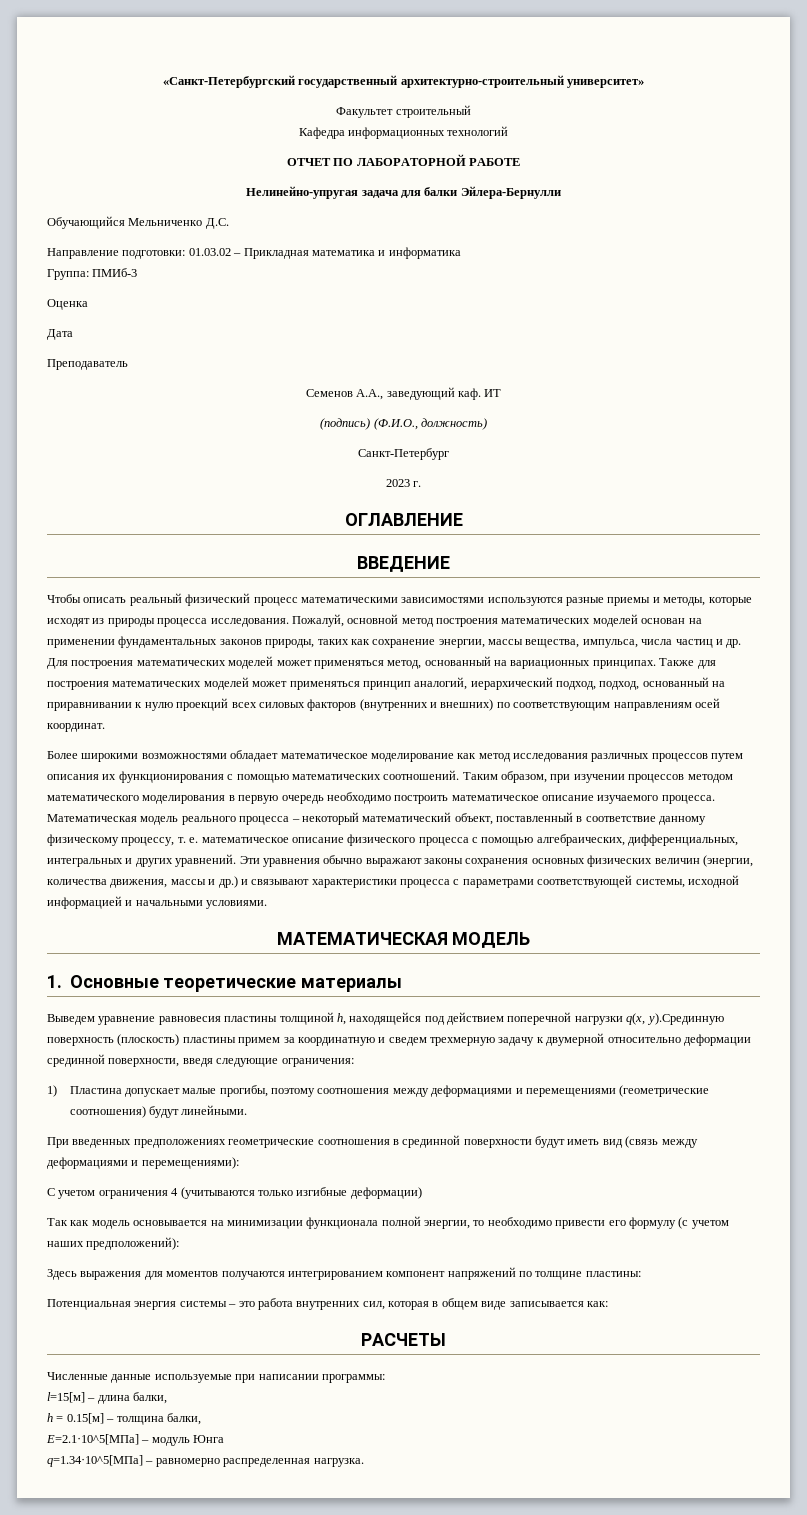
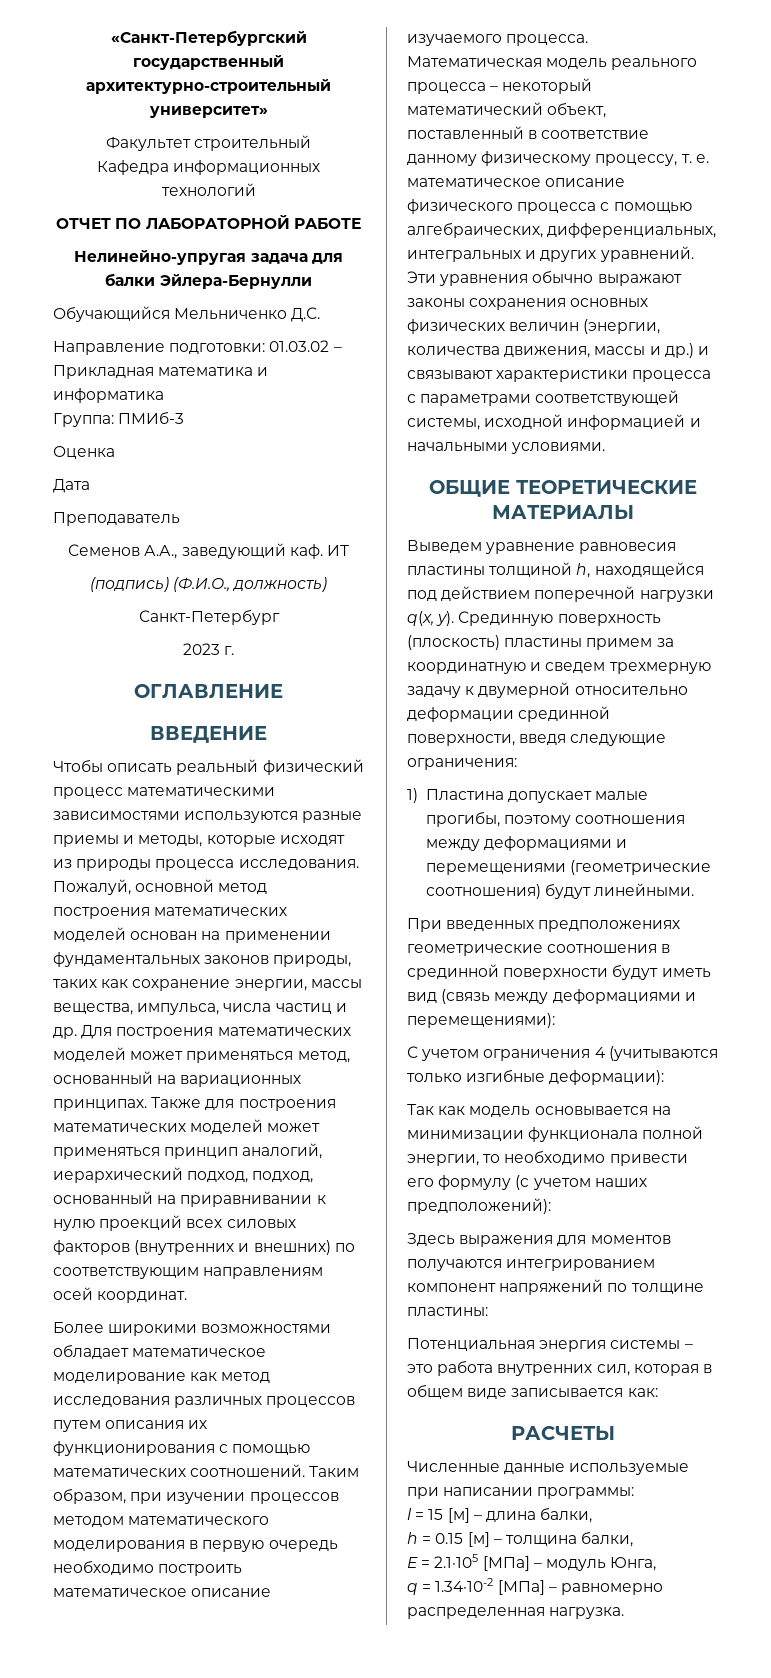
[276,932,531,948] [47,975,403,992] МАТЕМАТИЧЕСКАЯ МОДЕЛЬ // 1. Основные теоретические материалы -> [428,480,697,497] [491,505,634,519] ОБЩИЕ ТЕОРЕТИЧЕСКИЕ МАТЕРИАЛЫ
[646,1013,724,1025] y).Срединную -> [436,611,554,626] y). Срединную
[350,1187,422,1199] деформации) -> [549,1070,665,1085] деформации):
[47,1392,85,1403] l=15[м] -> [407,1508,470,1523] l = 15 [м]
[66,1413,104,1424] 0.15[м] -> [435,1532,490,1547] 0.15 [м]
[46,1434,225,1446] [47,1455,143,1467] E=2.1·10^5[МПа] – модуль Юнга // q=1.34·10^5[МПа] -> [407,1554,657,1571] [407,1578,545,1595] E = 2.1·105 [МПа] – модуль Юнга, // q = 1.34·10-2 [МПа]

